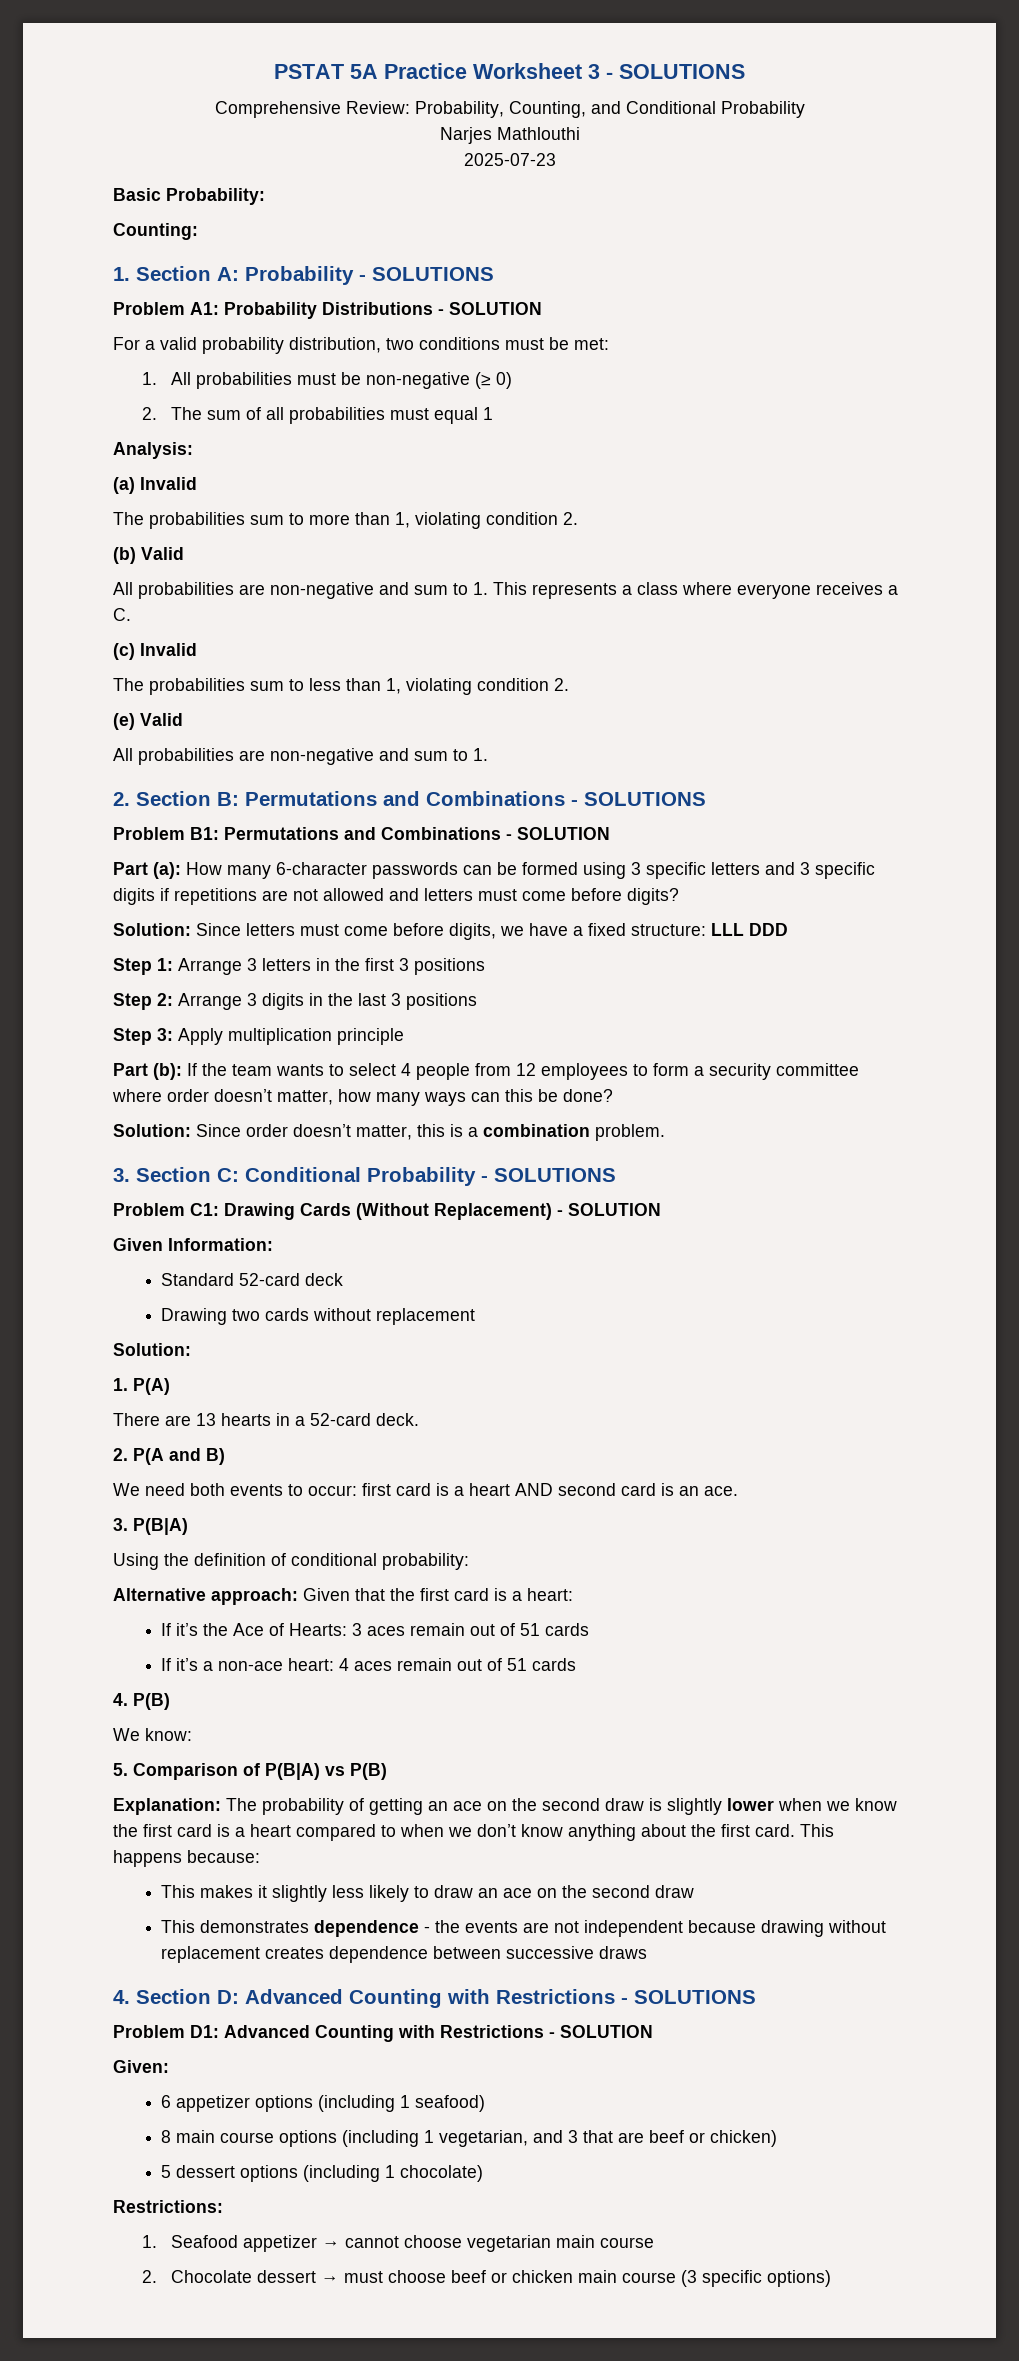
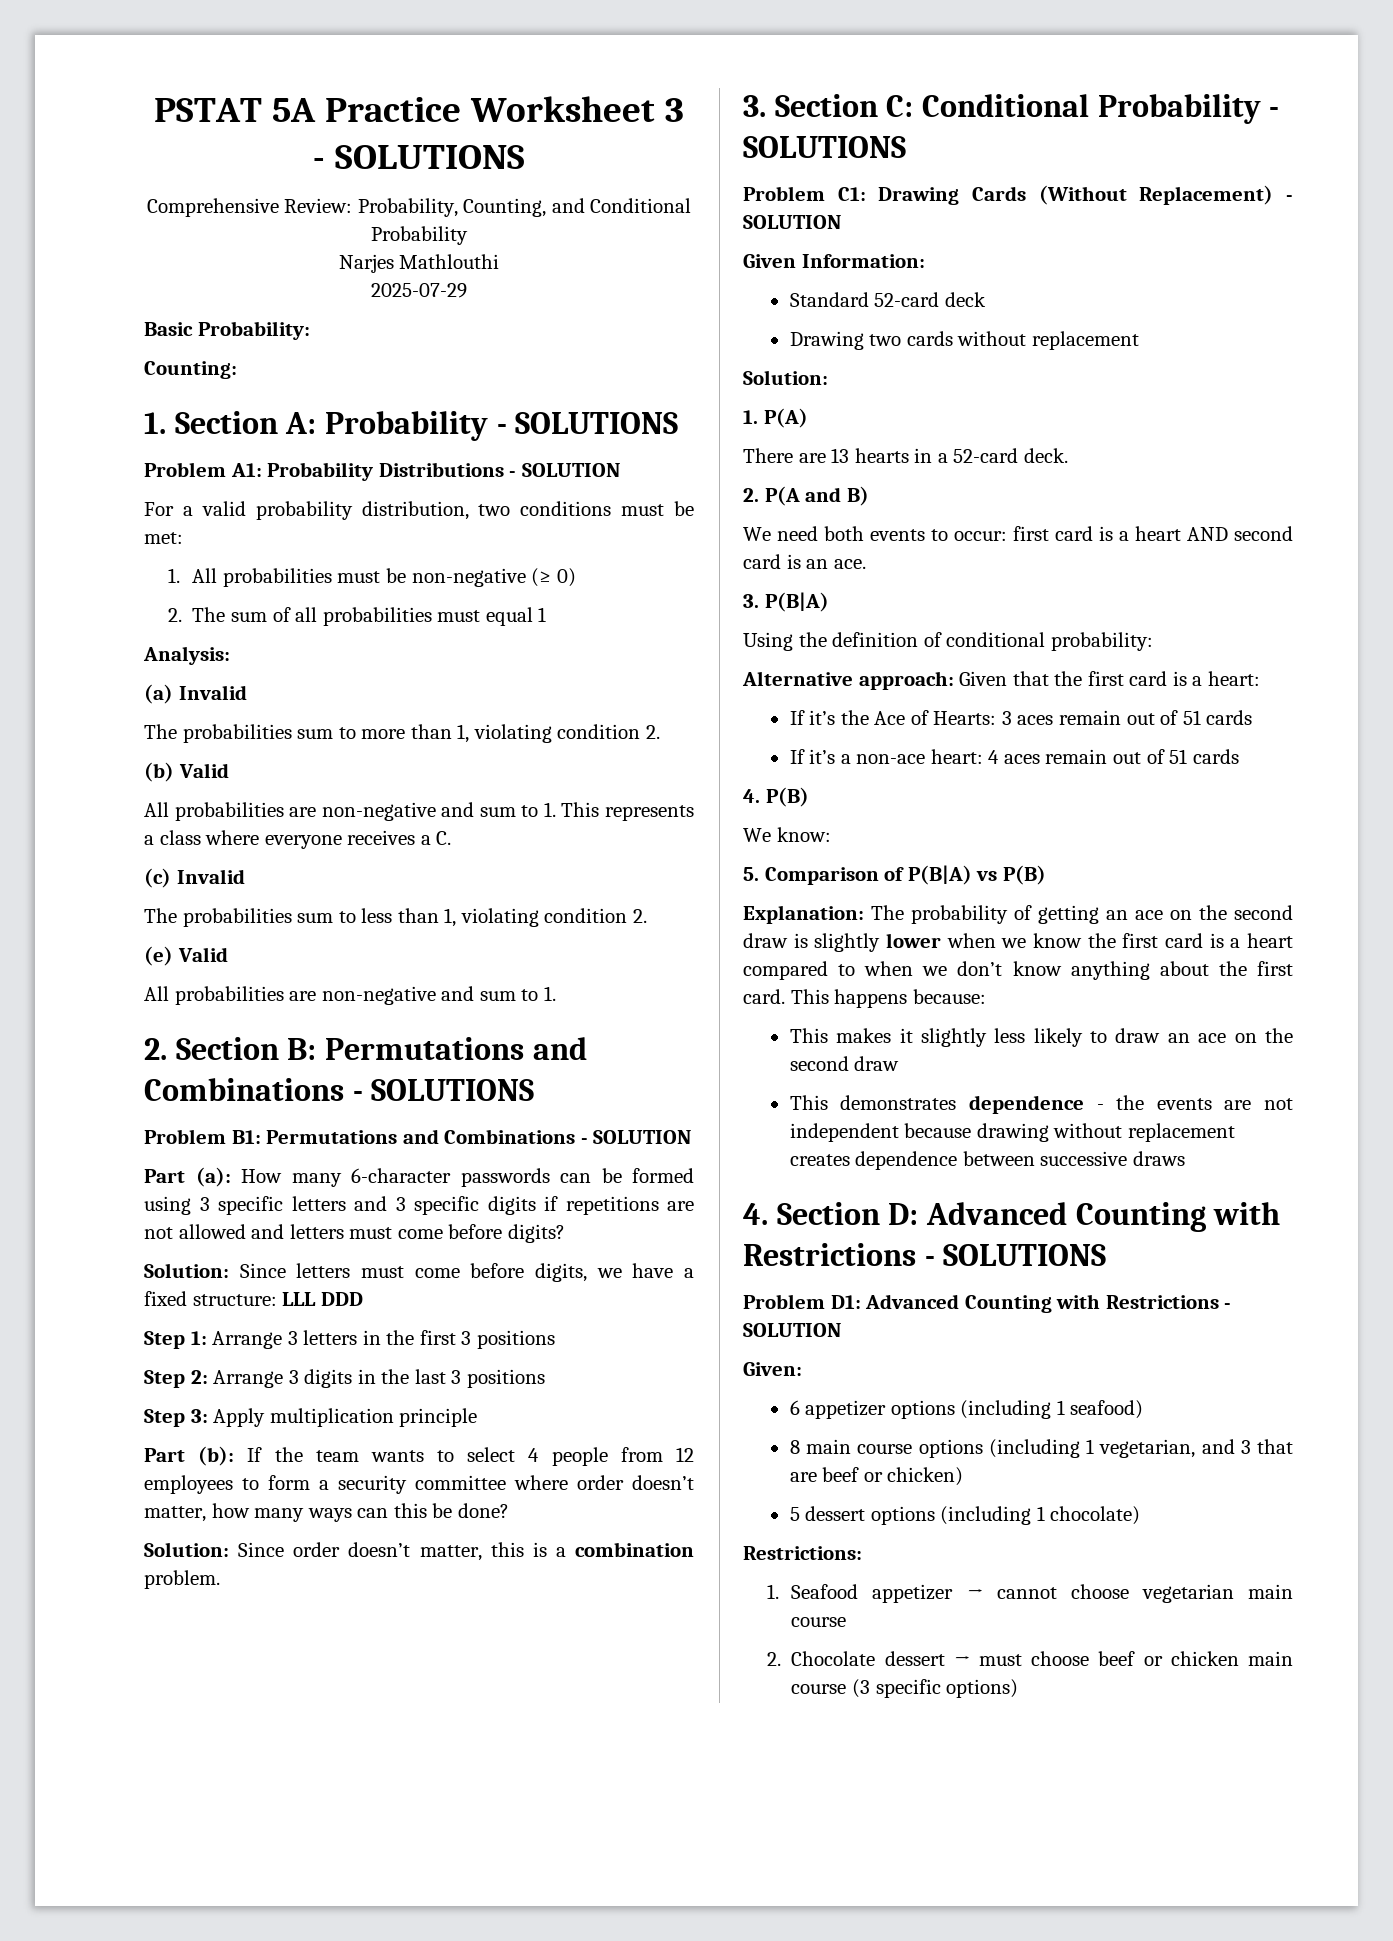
[463,153,556,166] 2025-07-23 -> [371,283,467,298] 2025-07-29

